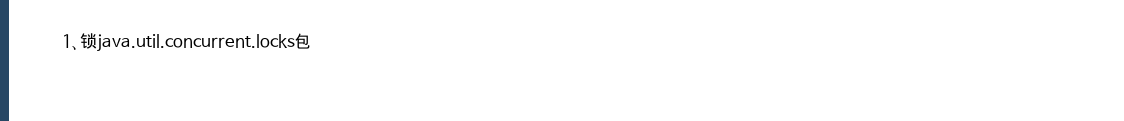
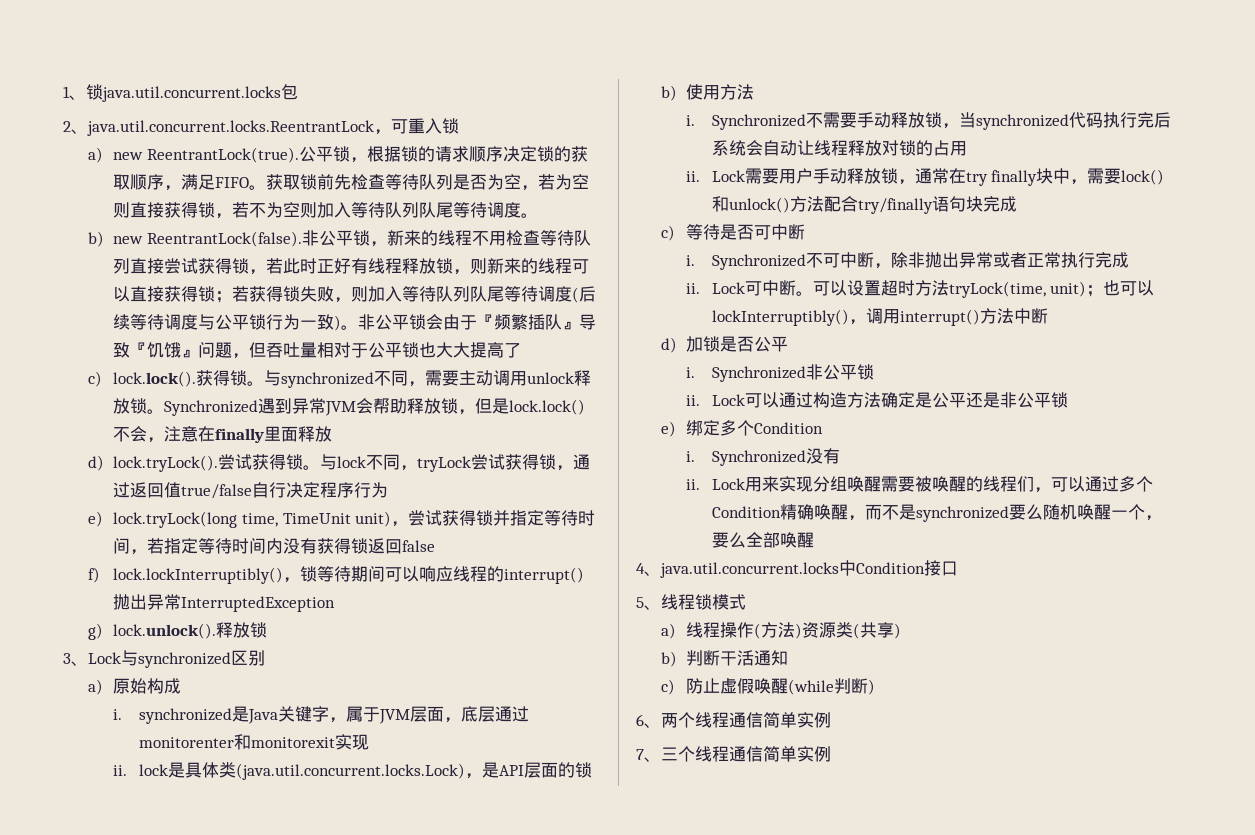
(310, 41) none -> [63,118,459,136] [88,146,589,163] [113,174,590,191] [113,202,539,219] [88,230,592,247] [113,258,590,275] [113,286,597,303] [113,314,597,331] [113,342,522,359] [88,370,592,388] [113,398,586,416] [113,426,333,443] [88,454,591,472] [113,482,389,499] [88,510,596,528] [113,538,436,555] [88,566,585,584] [113,594,336,612] [88,622,268,640] [63,650,265,668] [88,678,182,695] [113,706,529,724] [138,734,369,750] [113,762,592,780] [661,84,755,101] [686,112,1171,130] [711,140,967,156] [686,168,1165,186] [711,196,1017,214] [661,224,806,241] [686,252,1129,270] [686,280,1155,298] [711,308,1048,326] [661,336,789,353] [686,364,874,382] [686,392,1068,408] [661,420,824,437] [686,448,840,466] [686,476,1153,493] [711,504,1162,522] [711,532,814,548] [636,560,958,578] [636,594,746,610] [661,622,902,639] [661,650,789,667] [661,678,876,695] [636,712,831,728] [636,746,831,762] // 2、java.util.concurrent.locks.ReentrantLock，可重入锁 // a) new ReentrantLock(true).公平锁，根据锁的请求顺序决定锁的获取顺序，满足FIFO。获取锁前先检查等待队列是否为空，若为空则直接获得锁，若不为空则加入等待队列队尾等待调度。 // b) new ReentrantLock(false).非公平锁，新来的线程不用检查等待队列直接尝试获得锁，若此时正好有线程释放锁，则新来的线程可以直接获得锁；若获得锁失败，则加入等待队列队尾等待调度(后续等待调度与公平锁行为一致)。非公平锁会由于『频繁插队』导致『饥饿』问题，但吞吐量相对于公平锁也大大提高了 // c) lock.lock().获得锁。与synchronized不同，需要主动调用unlock释放锁。Synchronized遇到异常JVM会帮助释放锁，但是lock.lock()不会，注意在finally里面释放 // d) lock.tryLock().尝试获得锁。与lock不同，tryLock尝试获得锁，通过返回值true/false自行决定程序行为 // e) lock.tryLock(long time, TimeUnit unit)，尝试获得锁并指定等待时间，若指定等待时间内没有获得锁返回false // f) lock.lockInterruptibly()，锁等待期间可以响应线程的interrupt()抛出异常InterruptedException // g) lock.unlock().释放锁 // 3、Lock与synchronized区别 // a)原始构成 // i. synchronized是Java关键字，属于JVM层面，底层通过monitorenter和monitorexit实现 // ii. lock是具体类(java.util.concurrent.locks.Lock)，是API层面的锁 // b)使用方法 // i. Synchronized不需要手动释放锁，当synchronized代码执行完后系统会自动让线程释放对锁的占用 // ii. Lock需要用户手动释放锁，通常在try finally块中，需要lock()和unlock()方法配合try/finally语句块完成 // c)等待是否可中断 // i. Synchronized不可中断，除非抛出异常或者正常执行完成 // ii. Lock可中断。可以设置超时方法tryLock(time, unit)；也可以lockInterruptibly()，调用interrupt()方法中断 // d)加锁是否公平 // i. Synchronized非公平锁 // ii. Lock可以通过构造方法确定是公平还是非公平锁 // e)绑定多个Condition // i. Synchronized没有 // ii. Lock用来实现分组唤醒需要被唤醒的线程们，可以通过多个Condition精确唤醒，而不是synchronized要么随机唤醒一个，要么全部唤醒 // 4、java.util.concurrent.locks中Condition接口 // 5、线程锁模式 // a)线程操作(方法)资源类(共享) // b)判断干活通知 // c)防止虚假唤醒(while判断) // 6、两个线程通信简单实例 // 7、三个线程通信简单实例

